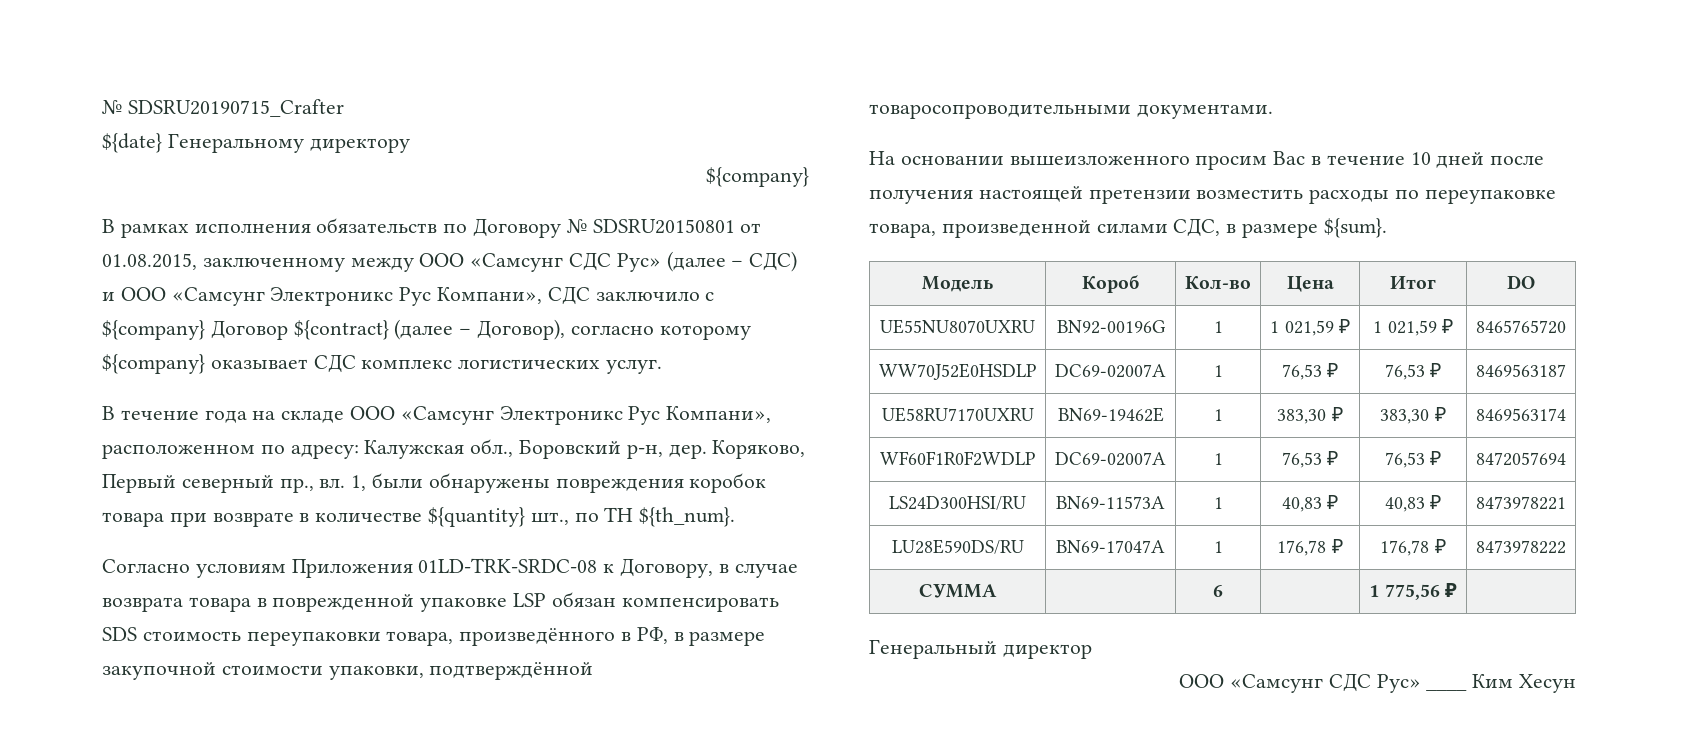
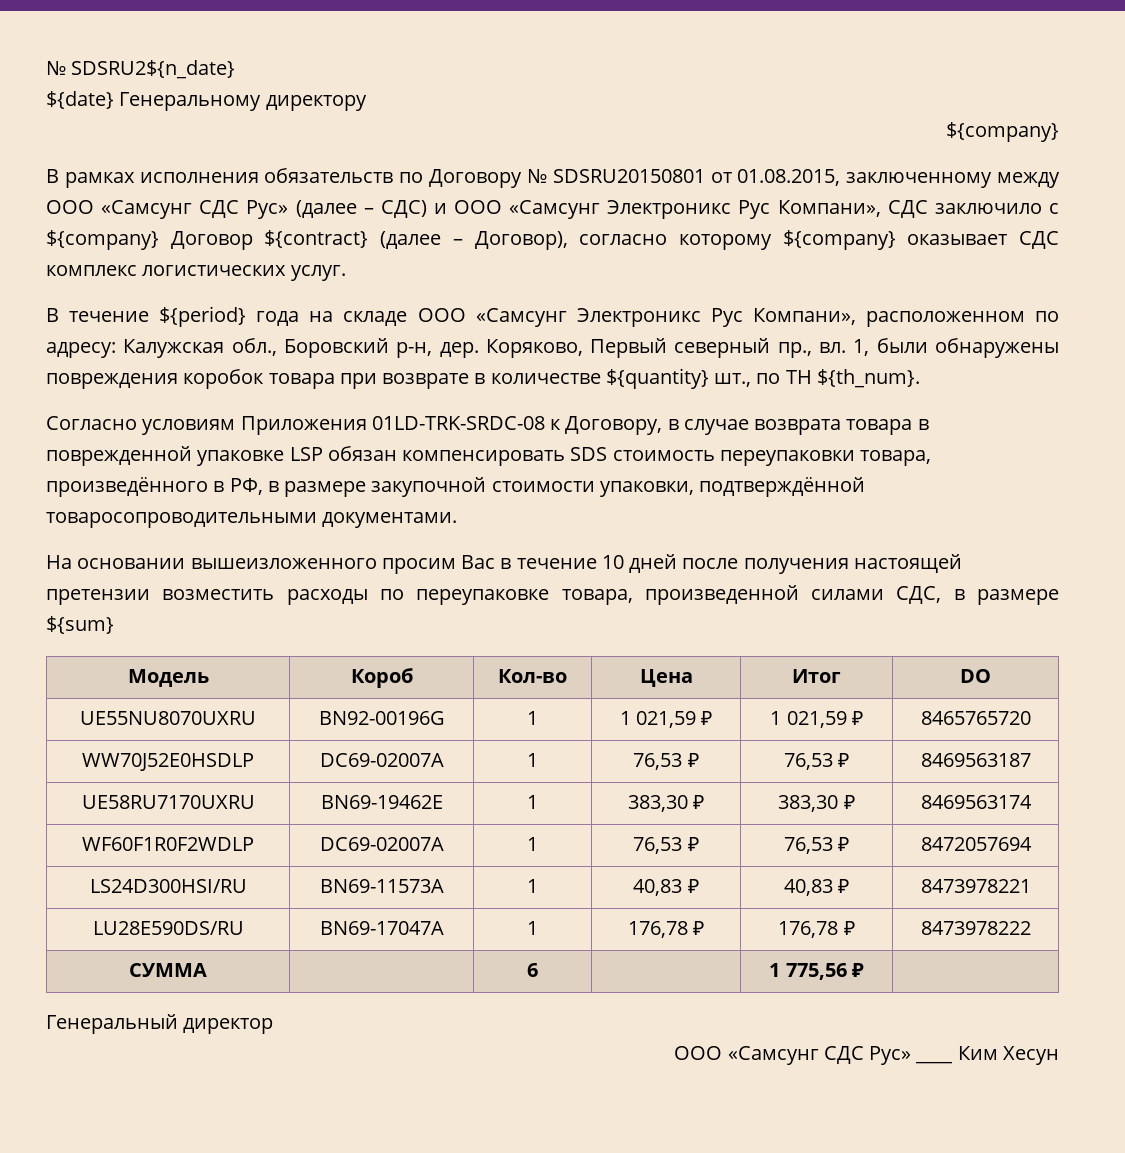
[102,99,344,117] № SDSRU20190715_Crafter -> [46,60,236,79] № SDSRU2${n_date}
(199, 415) none -> [159,306,247,327] ${period}
[1323,218,1387,238] ${sum}. -> [46,616,114,634] ${sum}

